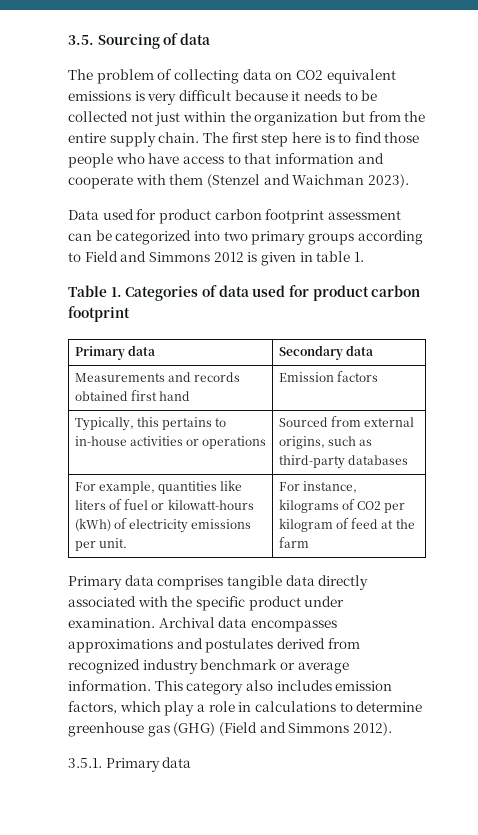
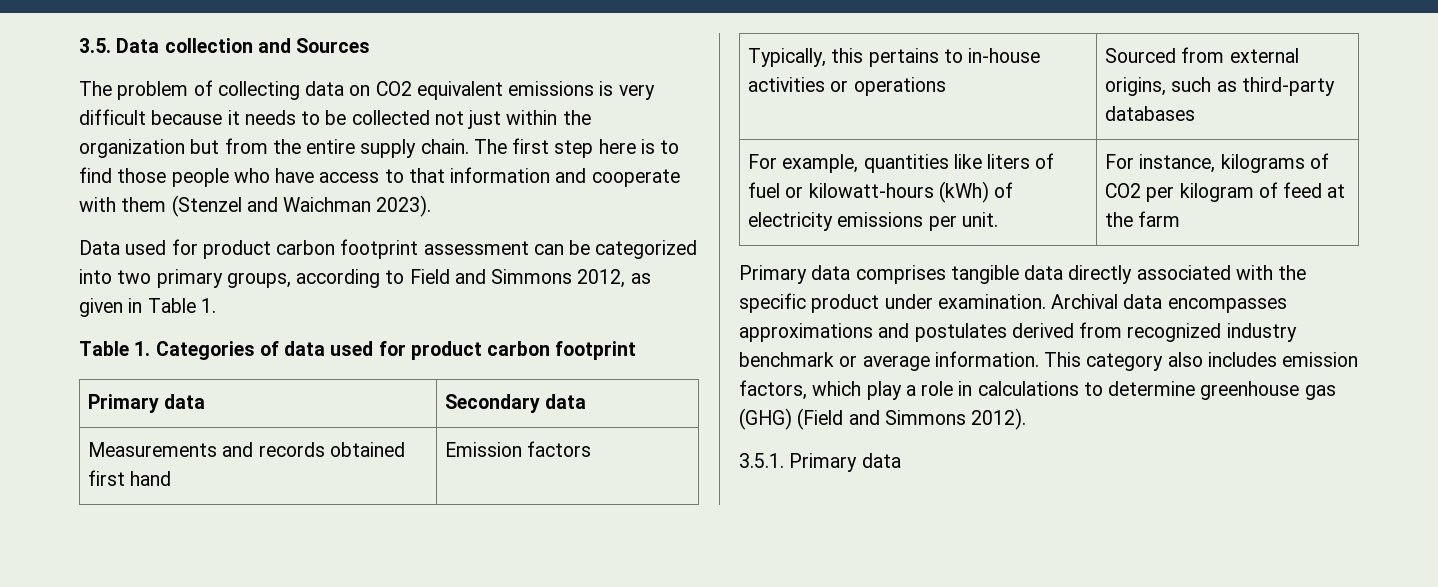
[97,33,210,49] Sourcing of data -> [116,38,371,53] Data collection and Sources
[307,233,354,245] groups -> [226,272,291,288] groups,
[213,252,258,262] 2012 is -> [577,269,651,288] 2012, as
[316,251,351,262] table -> [147,298,196,313] Table

